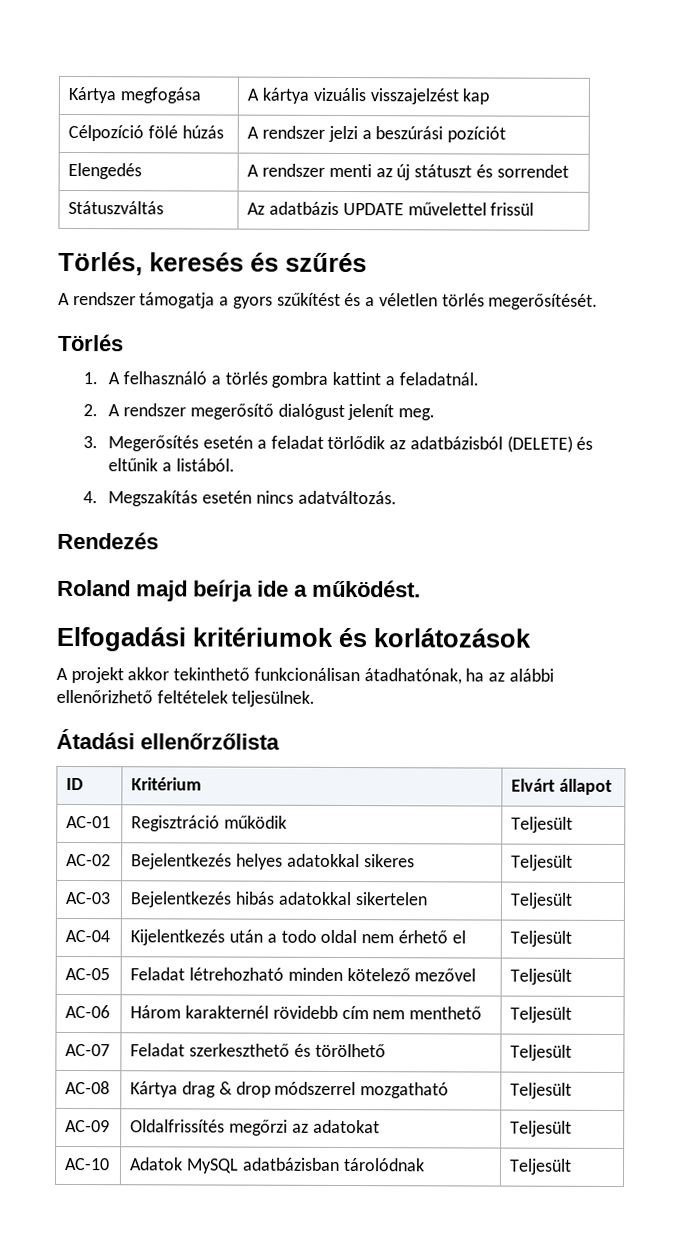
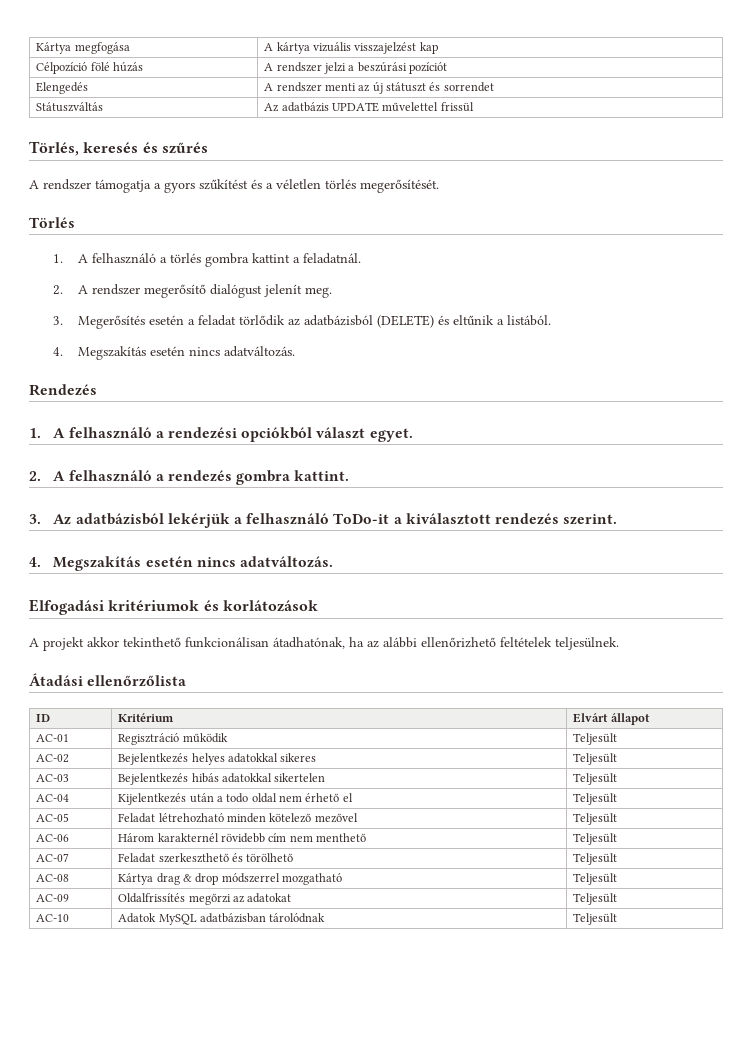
[57,579,421,602] Roland majd beírja ide a működést. -> [29,427,413,442] [29,470,350,485] [29,513,618,528] [29,556,333,571] 1. A felhasználó a rendezési opciókból választ egyet. // 2. A felhasználó a rendezés gombra kattint. // 3. Az adatbázisból lekérjük a felhasználó ToDo-it a kiválasztott rendezés szerint. // 4. Megszakítás esetén nincs adatváltozás.

